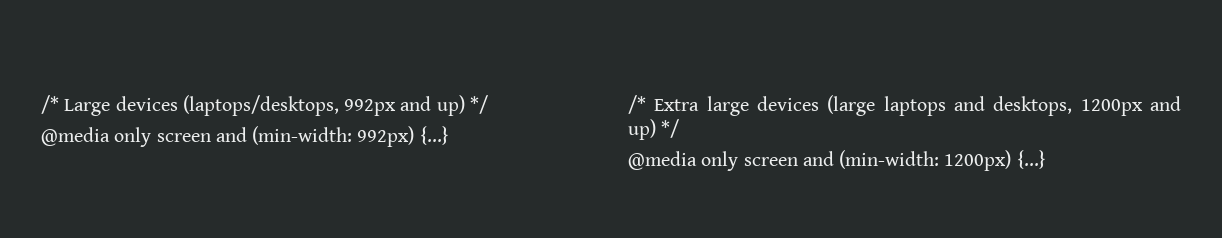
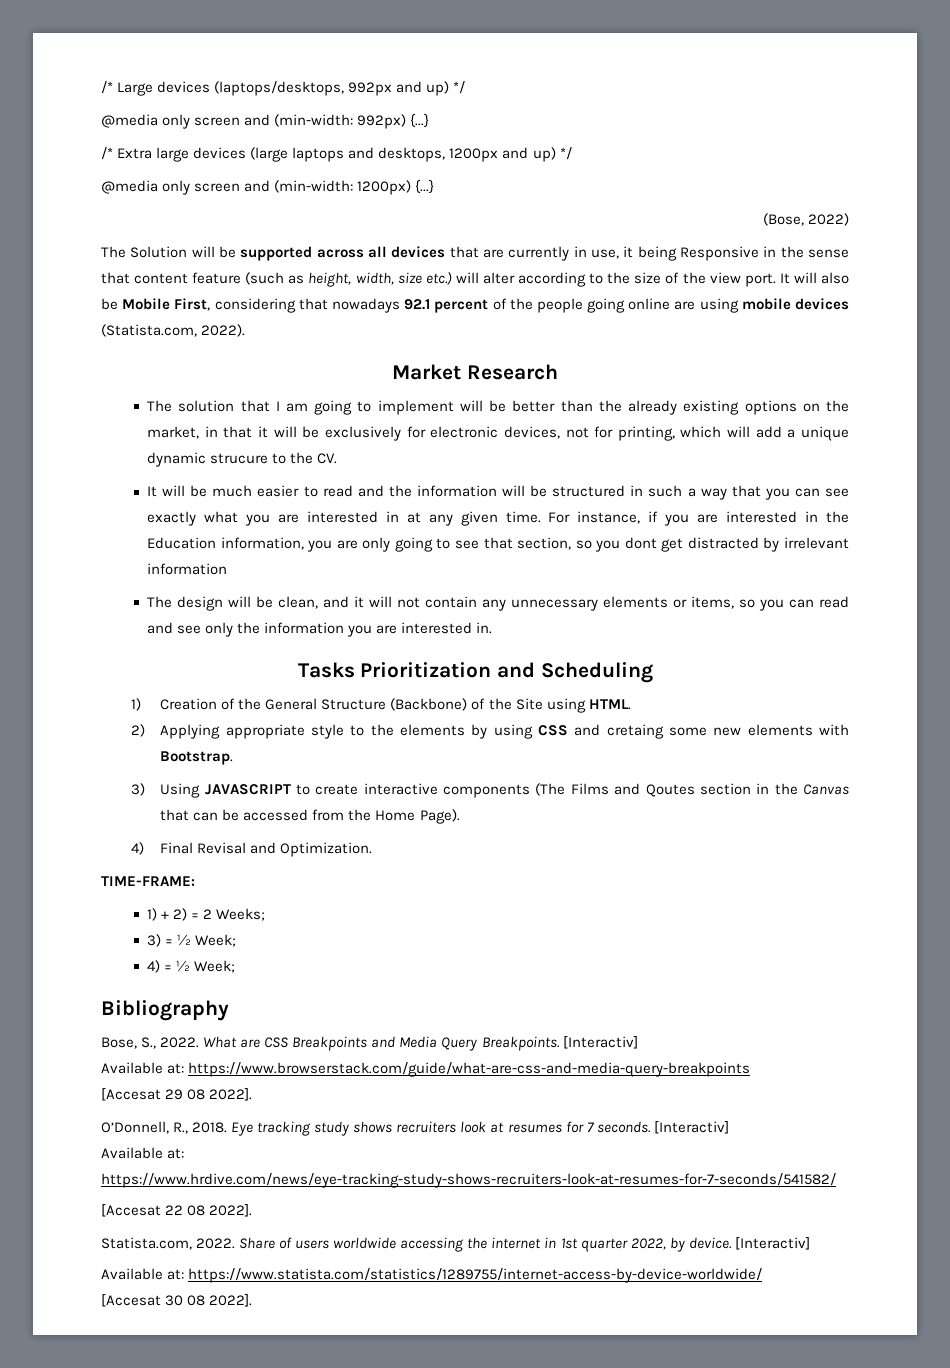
(1046, 159) none -> [762,213,849,226] [101,246,850,261] [101,272,849,287] [101,298,849,313] [101,324,246,337] [392,364,558,380] [147,400,849,415] [147,426,850,441] [147,452,338,467] [147,485,849,500] [147,511,849,526] [147,537,850,552] [147,563,228,575] [147,596,850,611] [147,622,493,637] [297,662,653,683] [130,698,631,713] [130,724,850,739] [160,751,234,765] [130,783,849,798] [160,809,460,824] [130,842,373,857] [101,876,195,886] [147,908,266,921] [147,934,237,947] [147,960,236,973] [101,1000,229,1021] [101,1036,638,1051] [101,1062,751,1077] [101,1088,253,1101] [101,1121,729,1136] [101,1147,185,1159] [101,1173,836,1188] [101,1204,253,1217] [101,1237,810,1252] [101,1268,763,1283] [101,1294,253,1307] // (Bose, 2022) // The Solution will be supported across all devices that are currently in use, it being Responsive in the sense that content feature (such as height, width, size etc.) will alter according to the size of the view port. It will also be Mobile First, considering that nowadays 92.1 percent of the people going online are using mobile devices (Statista.com, 2022). // Market Research // The solution that I am going to implement will be better than the already existing options on the market, in that it will be exclusively for electronic devices, not for printing, which will add a unique dynamic strucure to the CV. // It will be much easier to read and the information will be structured in such a way that you can see exactly what you are interested in at any given time. For instance, if you are interested in the Education information, you are only going to see that section, so you dont get distracted by irrelevant information // The design will be clean, and it will not contain any unnecessary elements or items, so you can read and see only the information you are interested in. // Tasks Prioritization and Scheduling // 1) Creation of the General Structure (Backbone) of the Site using HTML. // 2) Applying appropriate style to the elements by using CSS and cretaing some new elements with Bootstrap. // 3) Using JAVASCRIPT to create interactive components (The Films and Qoutes section in the Canvas that can be accessed from the Home Page). // 4) Final Revisal and Optimization. // TIME-FRAME: // 1) + 2) = 2 Weeks; // 3) = ½ Week; // 4) = ½ Week; // Bibliography // Bose, S., 2022. What are CSS Breakpoints and Media Query Breakpoints. [Interactiv] // Available at: https://www.browserstack.com/guide/what-are-css-and-media-query-breakpoints // [Accesat 29 08 2022]. // O’Donnell, R., 2018. Eye tracking study shows recruiters look at resumes for 7 seconds. [Interactiv] // Available at: https://www.hrdive.com/news/eye-tracking-study-shows-recruiters-look-at-resumes-for-7-seconds/541582/ // [Accesat 22 08 2022]. // Statista.com, 2022. Share of users worldwide accessing the internet in 1st quarter 2022, by device. [Interactiv] // Available at: https://www.statista.com/statistics/1289755/internet-access-by-device-worldwide/ // [Accesat 30 08 2022].

